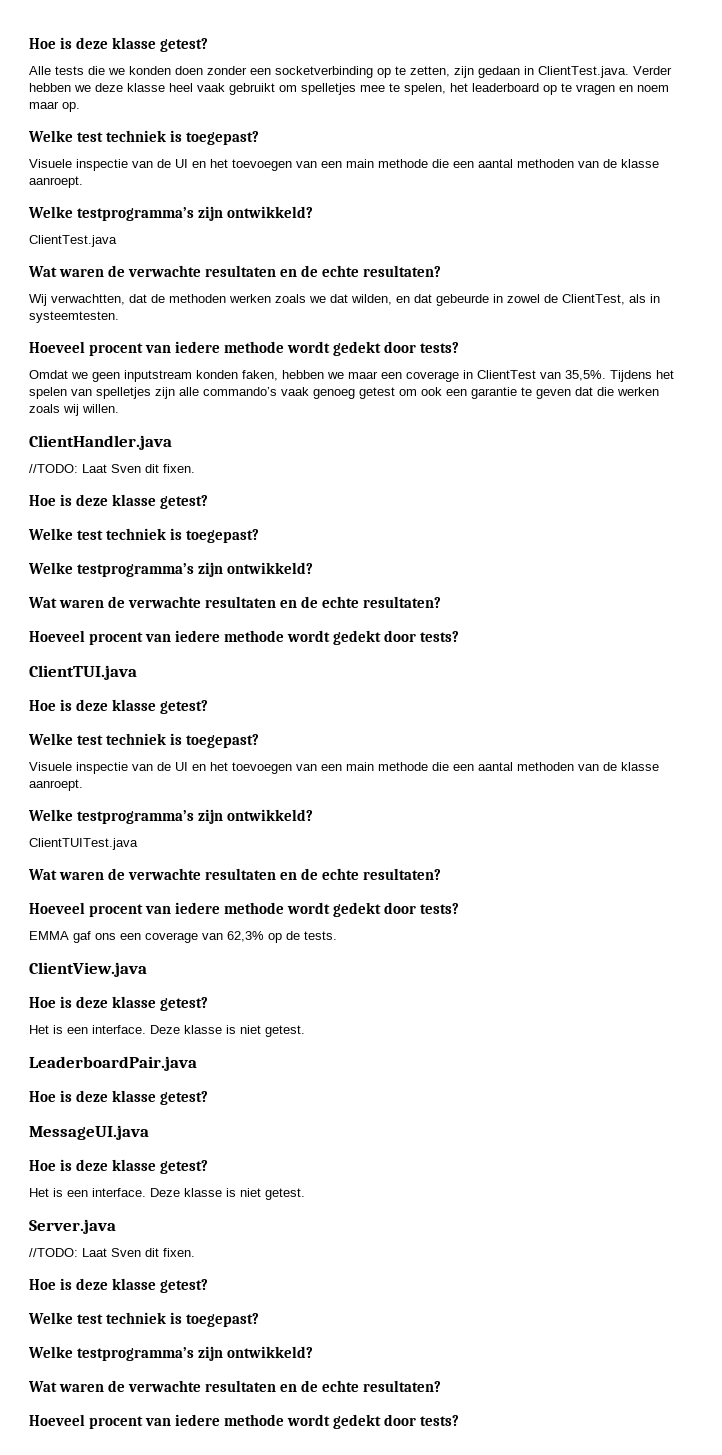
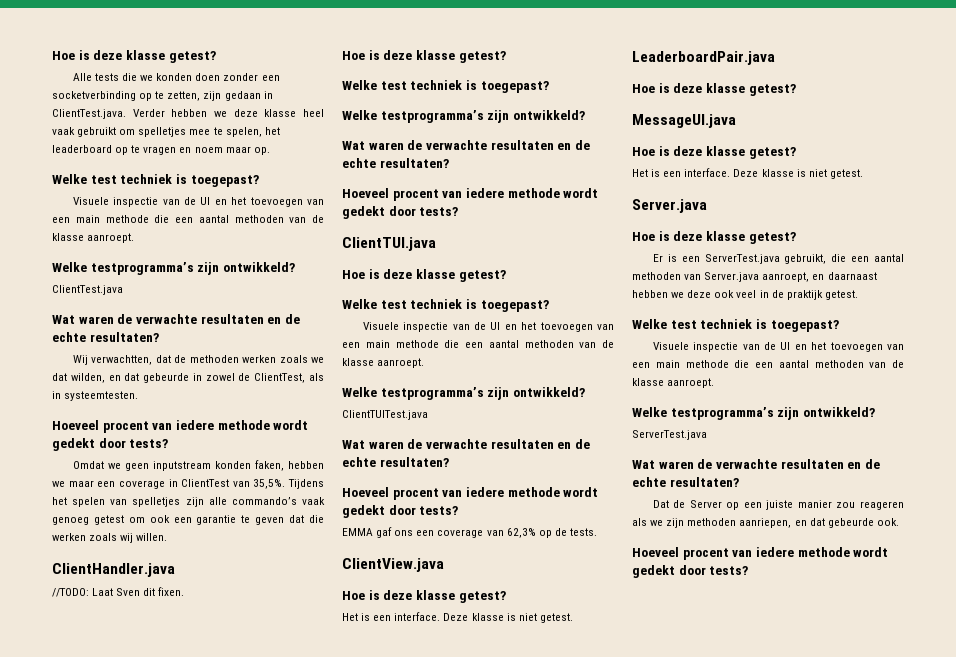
[29,1248,195,1257] [29,1278,209,1293] [28,1312,260,1327] [28,1346,314,1361] [28,1380,442,1392] // //TODO: Laat Sven dit fixen. // Hoe is deze klasse getest? // Welke test techniek is toegepast? // Welke testprogramma’s zijn ontwikkeld? // Wat waren de verwachte resultaten en de echte resultaten? -> [632,231,796,244] [652,254,904,264] [632,272,877,282] [632,290,858,300] [632,319,839,332] [652,342,904,352] [632,360,904,368] [632,378,715,388] [632,407,875,420] [632,430,707,440] [632,459,880,469] [632,477,739,487] [652,500,904,510] [632,518,899,528] // Hoe is deze klasse getest? // Er is een ServerTest.java gebruikt, die een aantal methoden van Server.java aanroept, en daarnaast hebben we deze ook veel in de praktijk getest. // Welke test techniek is toegepast? // Visuele inspectie van de UI en het toevoegen van een main methode die een aantal methoden van de klasse aanroept. // Welke testprogramma’s zijn ontwikkeld? // ServerTest.java // Wat waren de verwachte resultaten en de echte resultaten? // Dat de Server op een juiste manier zou reageren als we zijn methoden aanriepen, en dat gebeurde ook.

